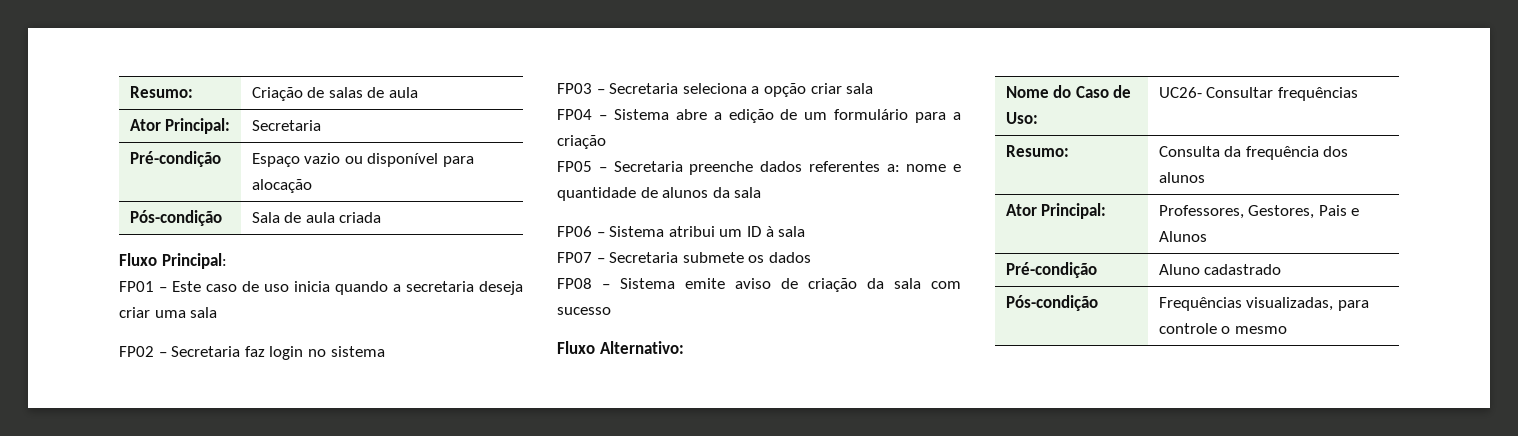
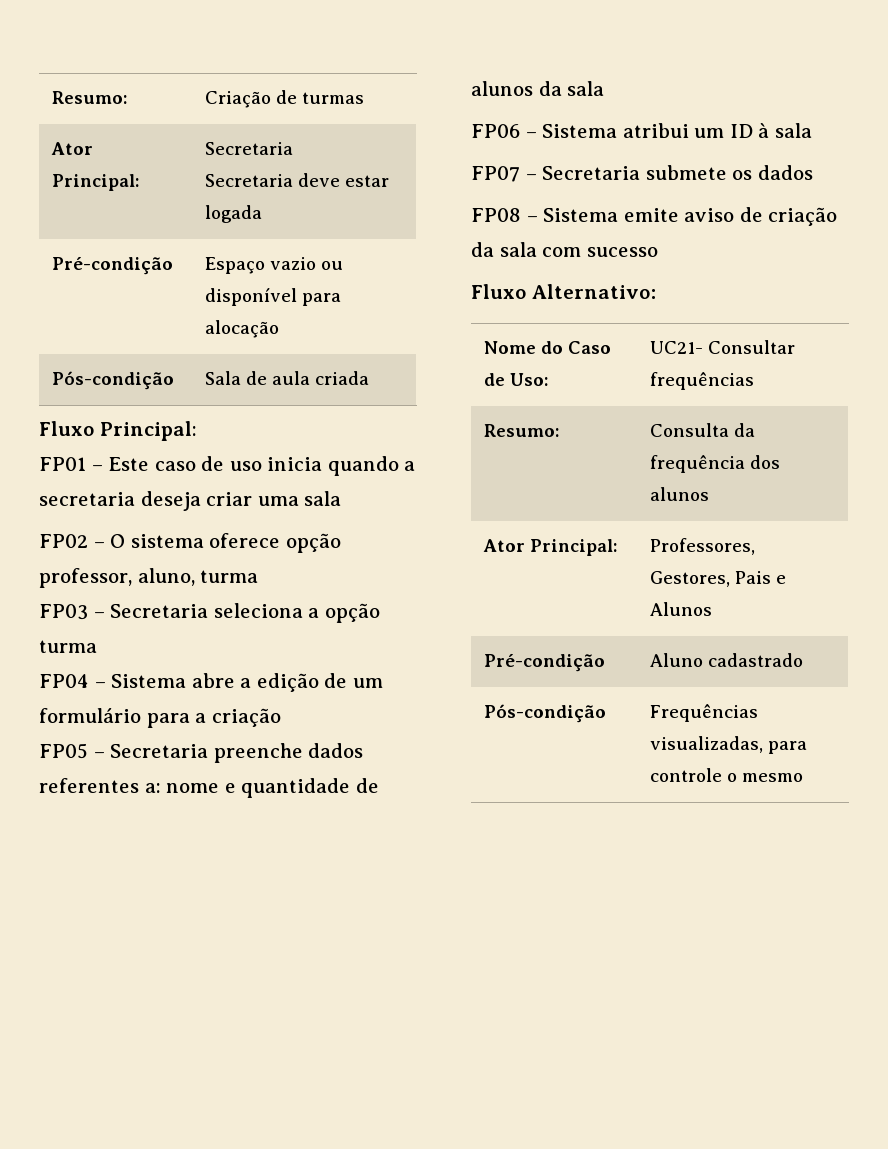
[328,87,418,98] salas de aula -> [301,92,364,104] turmas
(321, 125) none -> [204,173,389,187] [204,205,262,223] // Secretaria deve estar logada
[171,346,385,360] Secretaria faz login no sistema -> [110,533,341,553] [39,568,259,588] O sistema oferece opção professor, aluno, turma
[810,83,874,94] criar sala -> [39,640,97,653] turma
[1158,87,1202,98] UC26- -> [649,341,703,354] UC21-

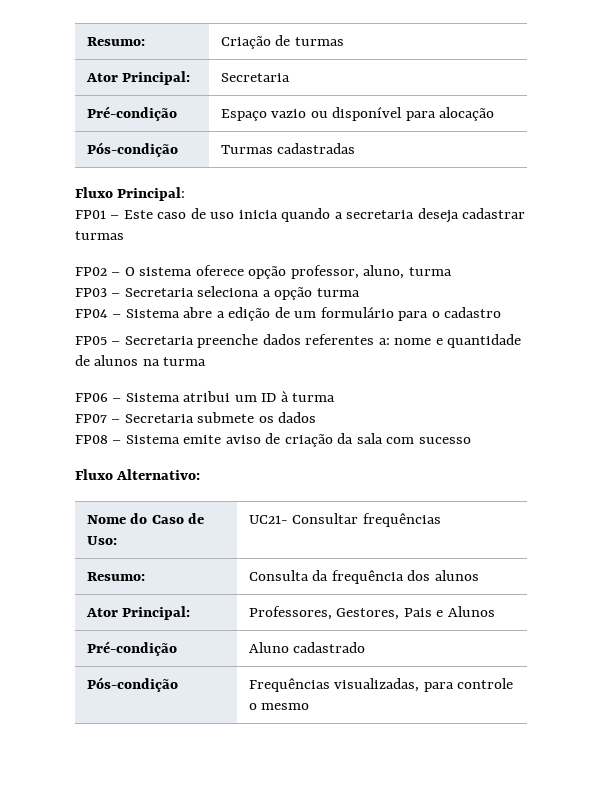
[204,173,389,187] [204,205,262,223] // Secretaria deve estar logada -> (290, 77) none
[204,371,369,385] Sala de aula criada -> [220,143,356,154] Turmas cadastradas
[206,491,342,506] criar uma sala -> [462,208,526,219] [75,231,124,240] cadastrar turmas
[195,708,281,727] a criação -> [431,307,502,318] o cadastro
[538,81,605,96] da sala -> [142,357,207,366] na turma
[774,123,812,138] sala -> [292,393,336,402] turma

